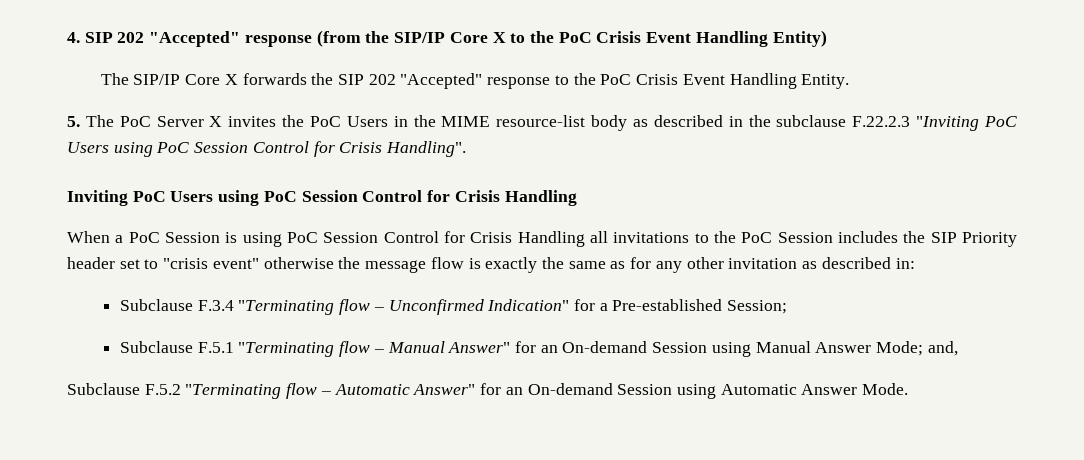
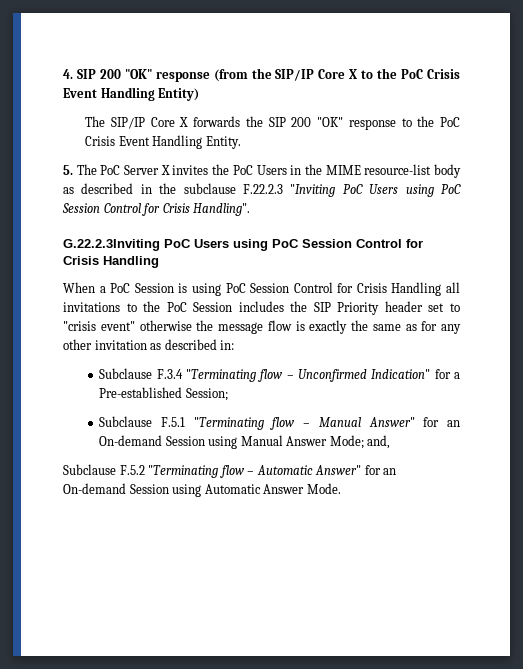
[117,31,241,47] 202 "Accepted" -> [99,69,152,79] 200 "OK"
[368,73,483,89] 202 "Accepted" -> [291,117,344,127] 200 "OK"
[67,190,128,206] Inviting -> [63,239,160,251] G.22.2.3Inviting

